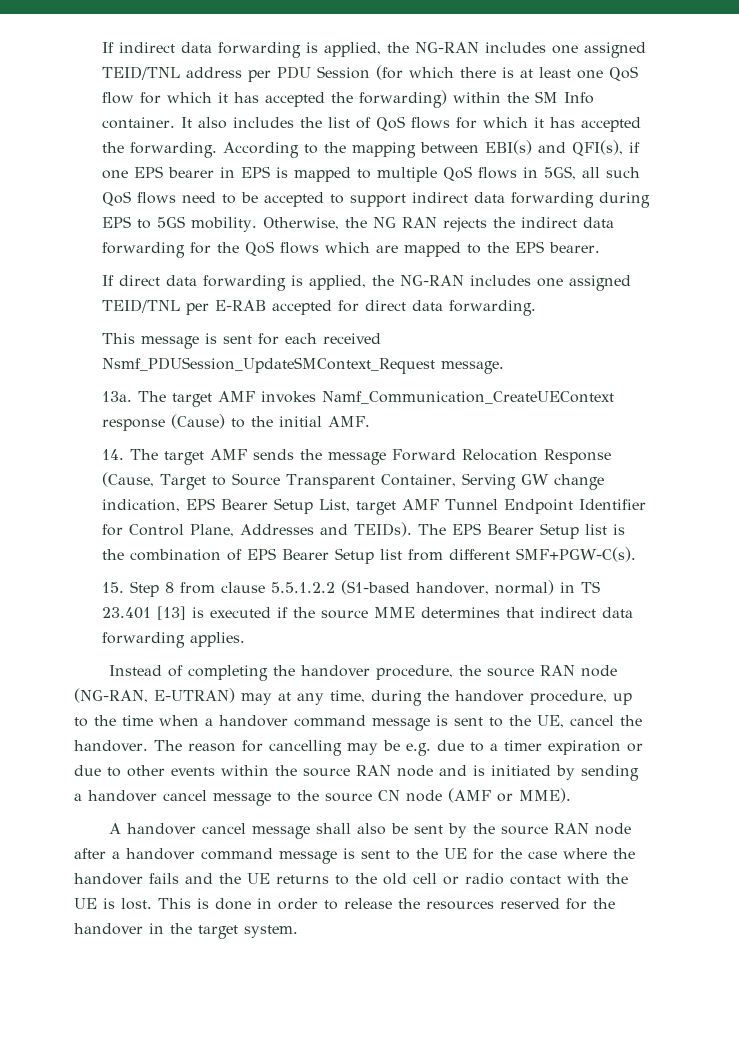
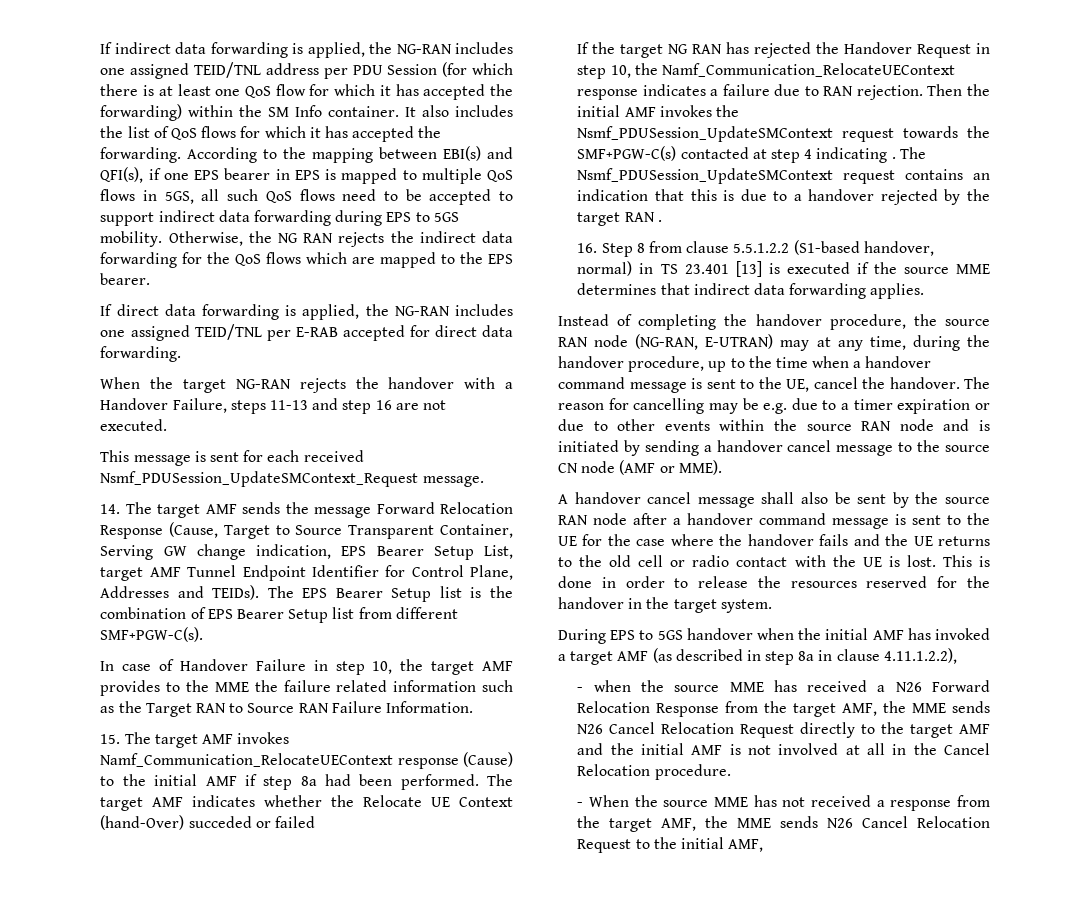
(537, 308) none -> [100,377,513,393] [100,398,446,414] [100,419,168,431] // When the target NG-RAN rejects the handover with a Handover Failure, steps 11-13 and step 16 are not executed.
[102,391,615,407] [102,414,371,431] // 13a. The target AMF invokes Namf_Communication_CreateUEContext response (Cause) to the initial AMF. -> (484, 481) none
[102,582,125,593] 15. -> [100,659,514,675] [100,680,513,696] [100,701,473,717] [100,732,290,748] [100,752,513,769] [100,774,513,790] [100,795,513,811] [100,815,315,830] [577,42,990,58] [577,63,955,79] [577,84,990,100] [577,105,739,117] [577,126,990,142] [577,146,926,163] [577,168,990,184] [577,189,990,205] [577,212,662,226] [577,243,598,253] In case of Handover Failure in step 10, the target AMF provides to the MME the failure related information such as the Target RAN to Source RAN Failure Information. // 15. The target AMF invokes Namf_Communication_RelocateUEContext response (Cause) to the initial AMF if step 8a had been performed. The target AMF indicates whether the Relocate UE Context (hand-Over) succeded or failed // If the target NG RAN has rejected the Handover Request in step 10, the Namf_Communication_RelocateUEContext response indicates a failure due to RAN rejection. Then the initial AMF invokes the Nsmf_PDUSession_UpdateSMContext request towards the SMF+PGW-C(s) contacted at step 4 indicating . The Nsmf_PDUSession_UpdateSMContext request contains an indication that this is due to a handover rejected by the target RAN . // 16.
(298, 931) none -> [558,628,990,644] [558,648,957,665] [577,680,990,692] [577,701,990,717] [577,722,990,738] [577,743,990,755] [577,764,731,780] [577,795,990,811] [577,816,990,832] [577,837,764,853] // During EPS to 5GS handover when the initial AMF has invoked a target AMF (as described in step 8a in clause 4.11.1.2.2), // - when the source MME has received a N26 Forward Relocation Response from the target AMF, the MME sends N26 Cancel Relocation Request directly to the target AMF and the initial AMF is not involved at all in the Cancel Relocation procedure. // - When the source MME has not received a response from the target AMF, the MME sends N26 Cancel Relocation Request to the initial AMF,

